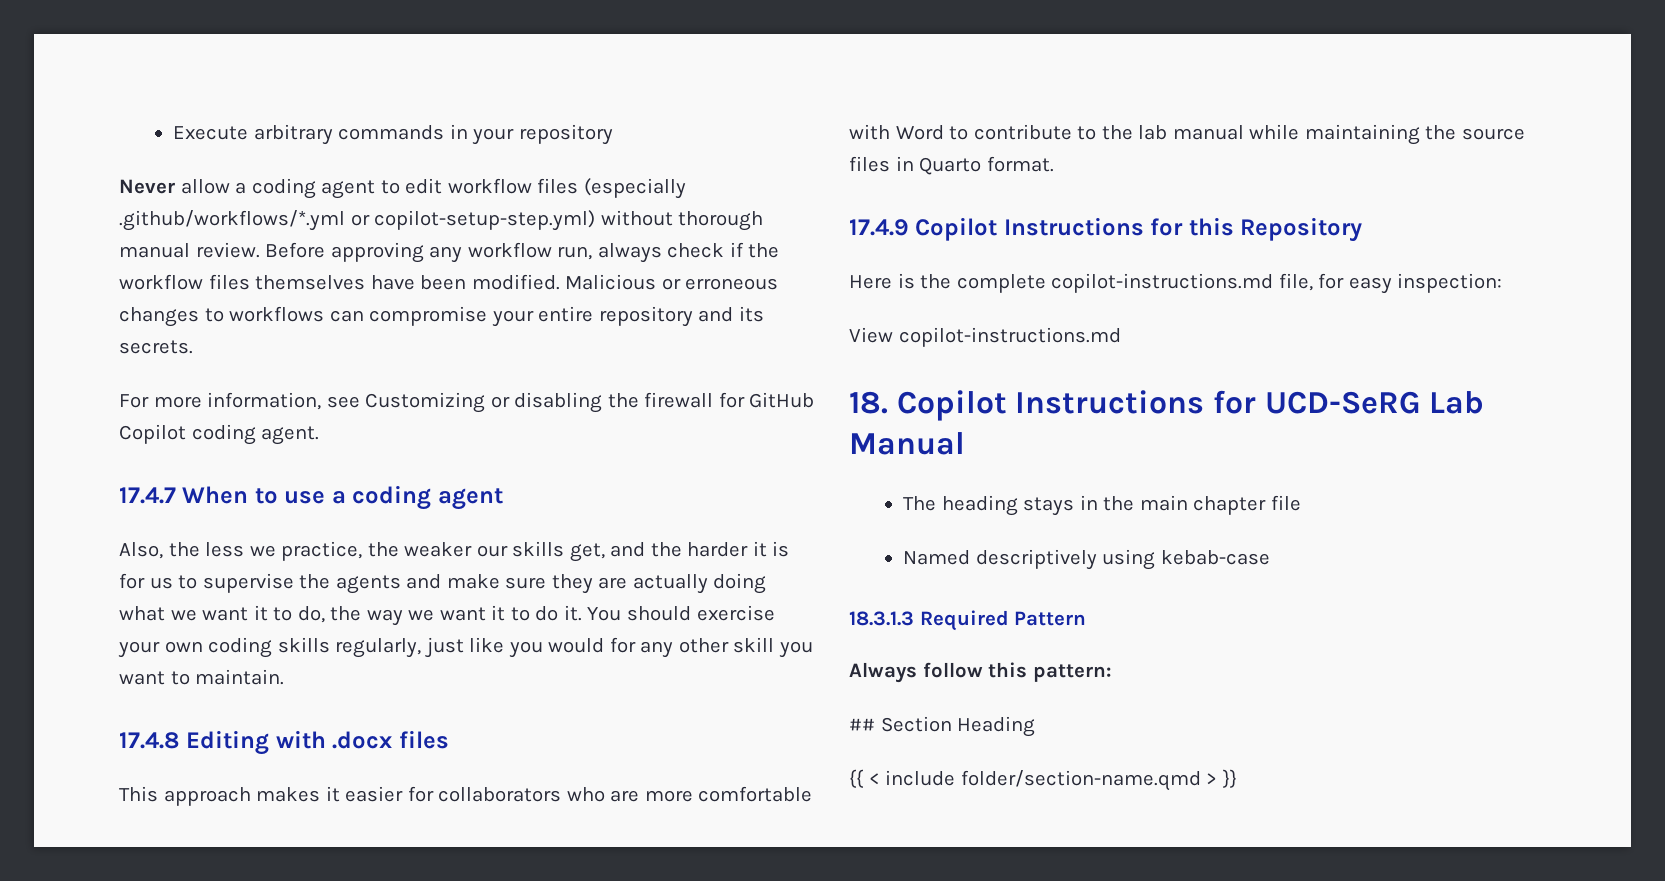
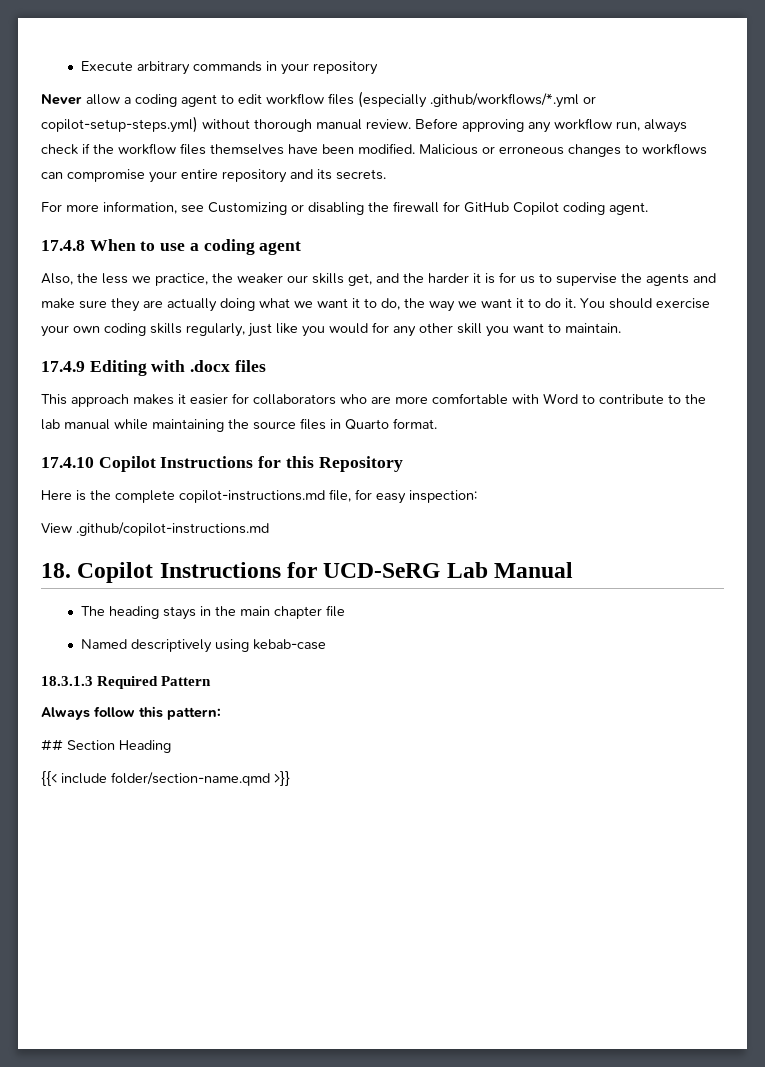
[374,210,596,231] copilot-setup-step.yml) -> [41,116,198,133] copilot-setup-steps.yml)
[119,487,176,504] 17.4.7 -> [41,240,85,251] 17.4.8
[119,732,180,749] 17.4.8 -> [41,361,85,372] 17.4.9
[849,219,909,236] 17.4.9 -> [41,457,94,468] 17.4.10
[898,327,1121,347] copilot-instructions.md -> [76,522,269,536] .github/copilot-instructions.md
[849,769,1237,791] {{ < include folder/section-name.qmd > }} -> [41,771,290,786] {{< include folder/section-name.qmd >}}

